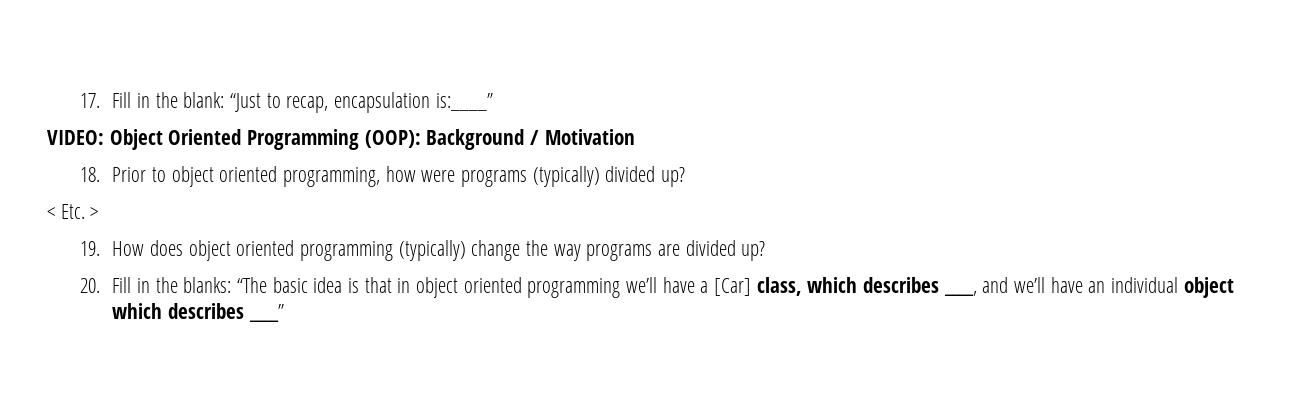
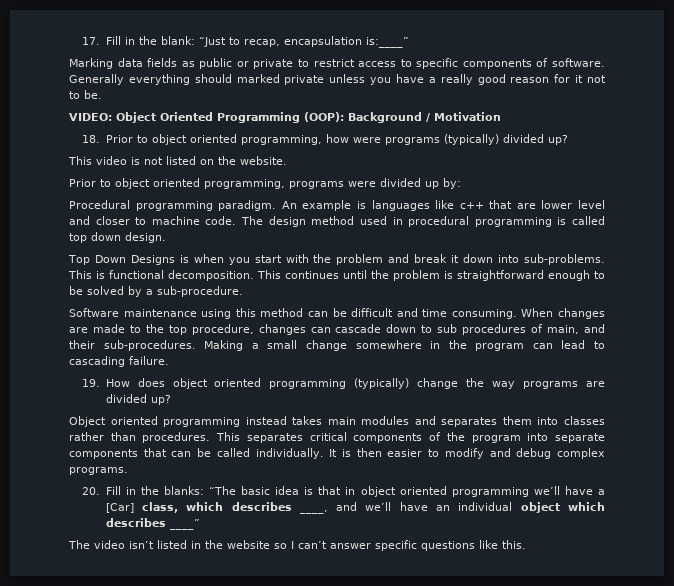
(493, 102) none -> [69,58,605,69] [69,74,606,85] [69,90,102,99] // Marking data fields as public or private to restrict access to specific components of software. Generally everything should marked private unless you have a really good reason for it not to be.
[47,204,99,219] < Etc. > -> [68,156,287,165] [69,178,461,189] [69,200,605,211] [69,216,606,227] [69,232,166,243] [68,254,605,265] [68,270,605,281] [69,286,243,297] [69,308,605,319] [69,324,605,335] [69,340,605,351] [69,356,169,367] This video is not listed on the website. // Prior to object oriented programming, programs were divided up by: // Procedural programming paradigm. An example is languages like c++ that are lower level and closer to machine code. The design method used in procedural programming is called top down design. // Top Down Designs is when you start with the problem and break it down into sub-problems. This is functional decomposition. This continues until the problem is straightforward enough to be solved by a sub-procedure. // Software maintenance using this method can be difficult and time consuming. When changes are made to the top procedure, changes can cascade down to sub procedures of main, and their sub-procedures. Making a small change somewhere in the program can lead to cascading failure.
(766, 251) none -> [69,416,605,427] [69,432,606,443] [69,448,605,459] [69,467,128,475] // Object oriented programming instead takes main modules and separates them into classes rather than procedures. This separates critical components of the program into separate components that can be called individually. It is then easier to modify and debug complex programs.
(284, 313) none -> [68,540,526,551] // The video isn’t listed in the website so I can’t answer specific questions like this.

